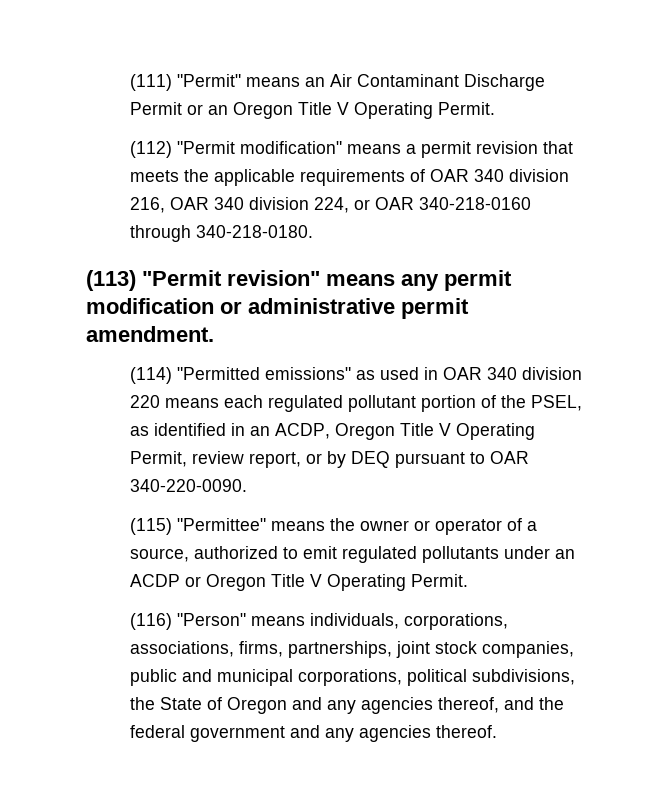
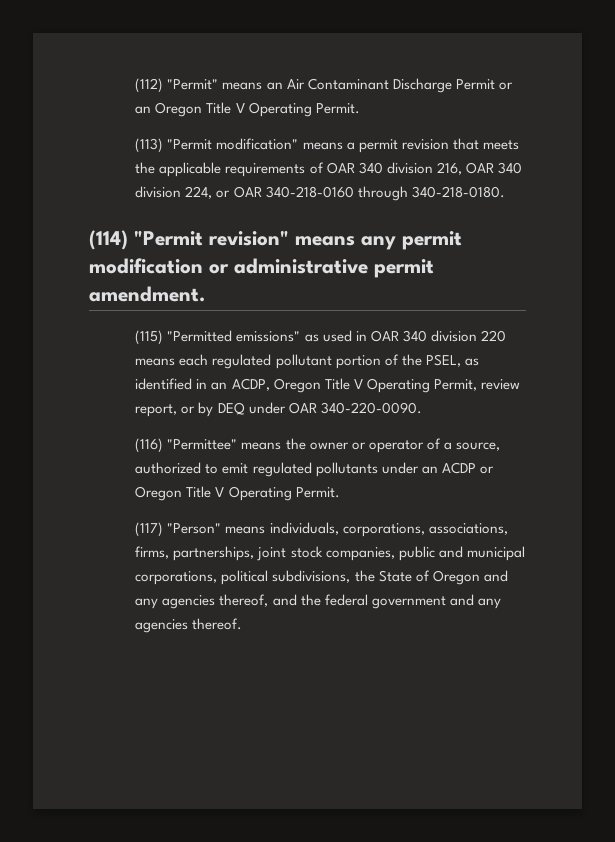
[129,74,172,91] (111) -> [135,78,164,93] (112)
[129,141,172,158] (112) -> [135,138,164,153] (113)
[86,270,136,291] (113) -> [89,230,128,250] (114)
[129,367,172,384] (114) -> [135,330,164,345] (115)
[394,452,485,468] pursuant to -> [248,402,286,414] under
[129,518,172,535] (115) -> [135,438,164,453] (116)
[129,613,172,630] (116) -> [135,522,164,537] (117)

